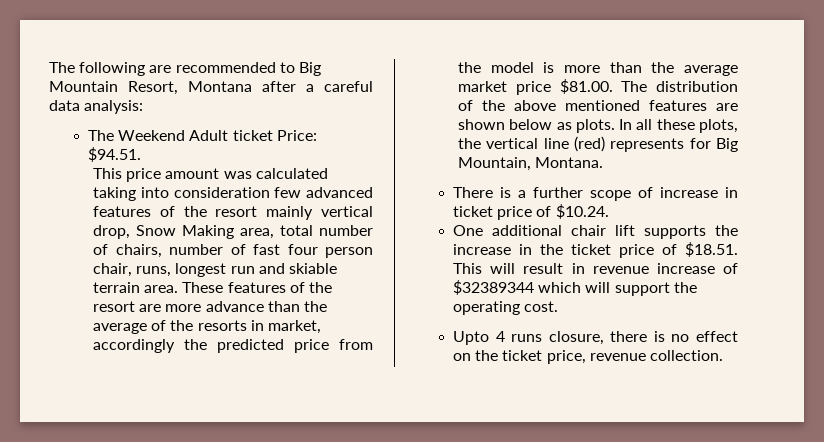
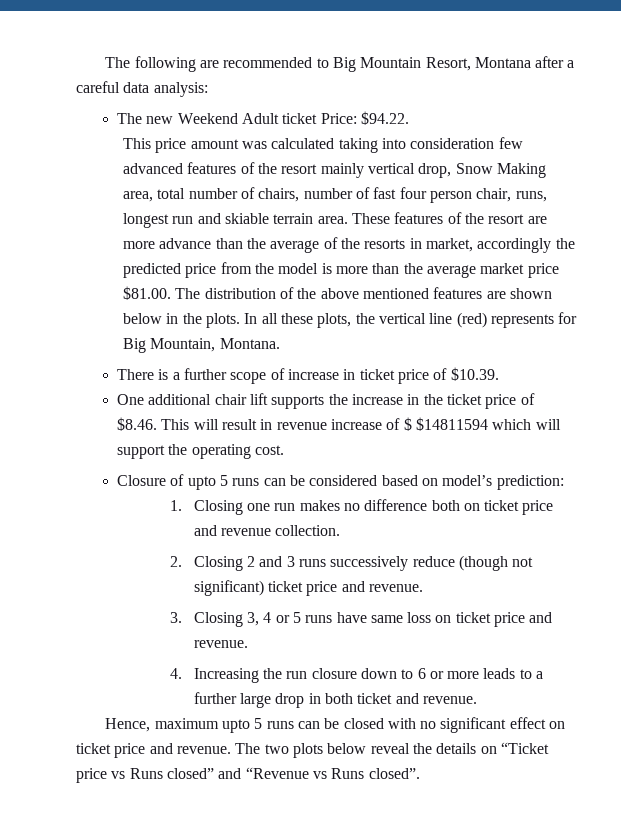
(115, 135) none -> [146,116,174,124] new
[88,147,142,162] $94.51. -> [361,111,410,125] $94.22.
[556,122,572,130] as -> [166,313,202,324] in the
[555,204,609,219] $10.24. -> [450,367,499,381] $10.39.
[685,242,738,257] $18.51. -> [117,417,158,431] $8.46.
[453,280,535,295] $32389344 -> [403,417,488,431] $ $14811594
[453,331,738,345] [453,350,724,364] Upto 4 runs closure, there is no effect on the ticket price, revenue collection. -> [117,474,564,490] [170,499,554,515] [193,525,341,536] [170,555,534,571] [193,580,423,596] [170,612,553,627] [193,640,248,648] [170,668,544,683] [193,692,477,708] [105,717,566,733] [76,742,549,758] [76,767,420,783] Closure of upto 5 runs can be considered based on model’s prediction: // 1. Closing one run makes no difference both on ticket price and revenue collection. // 2. Closing 2 and 3 runs successively reduce (though not significant) ticket price and revenue. // 3. Closing 3, 4 or 5 runs have same loss on ticket price and revenue. // 4. Increasing the run closure down to 6 or more leads to a further large drop in both ticket and revenue. // Hence, maximum upto 5 runs can be closed with no significant effect on ticket price and revenue. The two plots below reveal the details on “Ticket price vs Runs closed” and “Revenue vs Runs closed”.

